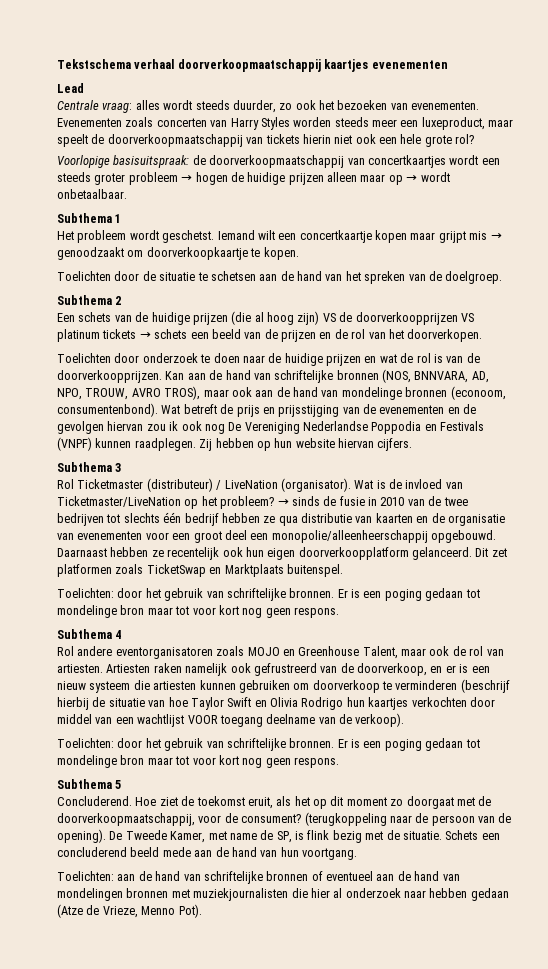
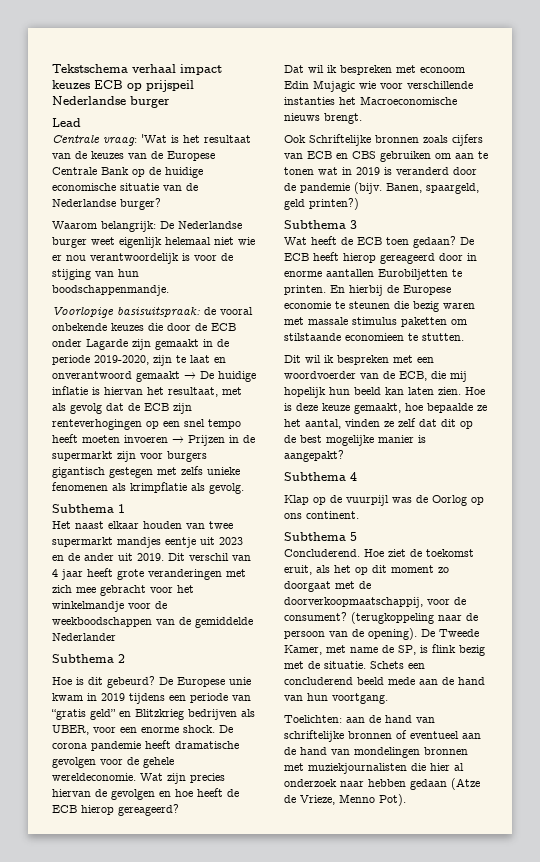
[177,59,448,72] [57,83,84,93] [57,100,480,113] [57,117,514,130] [57,134,475,147] [57,155,500,168] [57,172,450,185] [57,189,127,199] [57,213,122,223] [57,230,502,243] [57,247,299,260] [57,271,503,284] [57,295,122,305] [57,311,474,325] [57,329,483,342] [57,353,480,366] [57,369,489,383] [57,386,506,400] [57,403,477,417] [57,421,485,434] [57,437,413,451] [57,462,122,472] [57,478,463,492] [57,496,468,509] [57,512,505,526] [57,530,496,543] [57,547,507,560] [57,564,343,577] [57,588,480,601] [57,605,339,618] [57,629,122,639] [57,646,504,659] [57,663,490,676] [57,679,510,693] [57,697,495,710] [57,713,405,727] [57,738,480,751] [57,755,339,768] doorverkoopmaatschappij kaartjes evenementen // Lead // Centrale vraag: alles wordt steeds duurder, zo ook het bezoeken van evenementen. Evenementen zoals concerten van Harry Styles worden steeds meer een luxeproduct, maar speelt de doorverkoopmaatschappij van tickets hierin niet ook een hele grote rol? // Voorlopige basisuitspraak: de doorverkoopmaatschappij van concertkaartjes wordt een steeds groter probleem → hogen de huidige prijzen alleen maar op → wordt onbetaalbaar. // Subthema 1 // Het probleem wordt geschetst. Iemand wilt een concertkaartje kopen maar grijpt mis → genoodzaakt om doorverkoopkaartje te kopen. // Toelichten door de situatie te schetsen aan de hand van het spreken van de doelgroep. // Subthema 2 // Een schets van de huidige prijzen (die al hoog zijn) VS de doorverkoopprijzen VS platinum tickets → schets een beeld van de prijzen en de rol van het doorverkopen. // Toelichten door onderzoek te doen naar de huidige prijzen en wat de rol is van de doorverkoopprijzen. Kan aan de hand van schriftelijke bronnen (NOS, BNNVARA, AD, NPO, TROUW, AVRO TROS), maar ook aan de hand van mondelinge bronnen (econoom, consumentenbond). Wat betreft de prijs en prijsstijging van de evenementen en de gevolgen hiervan zou ik ook nog De Vereniging Nederlandse Poppodia en Festivals (VNPF) kunnen raadplegen. Zij hebben op hun website hiervan cijfers. // Subthema 3 // Rol Ticketmaster (distributeur) / LiveNation (organisator). Wat is de invloed van Ticketmaster/LiveNation op het probleem? → sinds de fusie in 2010 van de twee bedrijven tot slechts één bedrijf hebben ze qua distributie van kaarten en de organisatie van evenementen voor een groot deel een monopolie/alleenheerschappij opgebouwd. Daarnaast hebben ze recentelijk ook hun eigen doorverkoopplatform gelanceerd. Dit zet platformen zoals TicketSwap en Marktplaats buitenspel. // Toelichten: door het gebruik van schriftelijke bronnen. Er is een poging gedaan tot mondelinge bron maar tot voor kort nog geen respons. // Subthema 4 // Rol andere eventorganisatoren zoals MOJO en Greenhouse Talent, maar ook de rol van artiesten. Artiesten raken namelijk ook gefrustreerd van de doorverkoop, en er is een nieuw systeem die artiesten kunnen gebruiken om doorverkoop te verminderen (beschrijf hierbij de situatie van hoe Taylor Swift en Olivia Rodrigo hun kaartjes verkochten door middel van een wachtlijst VOOR toegang deelname van de verkoop). // Toelichten: door het gebruik van schriftelijke bronnen. Er is een poging gedaan tot mondelinge bron maar tot voor kort nog geen respons. -> [180,64,222,75] [52,80,194,92] [52,96,170,108] [52,118,81,127] [52,134,251,146] [52,151,215,161] [52,167,203,178] [52,183,198,191] [52,198,161,210] [52,221,242,232] [52,237,255,248] [52,253,233,264] [52,269,139,280] [52,285,169,296] [52,306,253,318] [52,323,236,331] [52,339,229,350] [52,355,226,366] [52,371,256,382] [52,386,242,397] [52,403,192,414] [52,419,241,430] [52,434,255,446] [52,451,207,462] [52,466,240,478] [52,482,244,494] [52,504,125,513] [52,521,233,529] [52,537,243,548] [52,553,251,561] [52,568,246,580] [52,585,194,596] [52,601,167,612] [52,617,253,628] [52,633,116,641] [52,654,125,663] [52,676,251,688] [52,693,251,704] [51,709,255,720] [52,725,233,735] [52,740,239,751] [52,757,174,768] [52,773,225,784] [52,788,239,800] [52,804,179,816] [284,65,465,75] [284,80,473,92] [284,96,457,105] [284,113,362,124] [284,134,483,146] [284,151,488,162] [284,167,477,175] [284,182,479,194] [284,198,359,210] [284,220,357,229] [284,236,474,248] [284,252,477,264] [284,269,462,280] [284,285,451,296] [284,301,475,312] [284,317,467,327] [284,333,464,341] [284,355,434,365] [284,371,467,382] [284,387,485,398] [284,403,487,414] [284,418,473,429] [284,435,426,446] [284,450,344,462] [284,472,357,481] [284,495,484,506] [284,511,359,519] impact keuzes ECB op prijspeil Nederlandse burger // Lead // Centrale vraag: 'Wat is het resultaat van de keuzes van de Europese Centrale Bank op de huidige economische situatie van de Nederlandse burger? // Waarom belangrijk: De Nederlandse burger weet eigenlijk helemaal niet wie er nou verantwoordelijk is voor de stijging van hun boodschappenmandje. // Voorlopige basisuitspraak: de vooral onbekende keuzes die door de ECB onder Lagarde zijn gemaakt in de periode 2019-2020, zijn te laat en onverantwoord gemaakt → De huidige inflatie is hiervan het resultaat, met als gevolg dat de ECB zijn renteverhogingen op een snel tempo heeft moeten invoeren → Prijzen in de supermarkt zijn voor burgers gigantisch gestegen met zelfs unieke fenomenen als krimpflatie als gevolg. // Subthema 1 // Het naast elkaar houden van twee supermarkt mandjes eentje uit 2023 en de ander uit 2019. Dit verschil van 4 jaar heeft grote veranderingen met zich mee gebracht voor het winkelmandje voor de weekboodschappen van de gemiddelde Nederlander // Subthema 2 // Hoe is dit gebeurd? De Europese unie kwam in 2019 tijdens een periode van “gratis geld” en Blitzkrieg bedrijven als UBER, voor een enorme shock. De corona pandemie heeft dramatische gevolgen voor de gehele wereldeconomie. Wat zijn precies hiervan de gevolgen en hoe heeft de ECB hierop gereageerd? // Dat wil ik bespreken met econoom Edin Mujagic wie voor verschillende instanties het Macroeconomische nieuws brengt. // Ook Schriftelijke bronnen zoals cijfers van ECB en CBS gebruiken om aan te tonen wat in 2019 is veranderd door de pandemie (bijv. Banen, spaargeld, geld printen?) // Subthema 3 // Wat heeft de ECB toen gedaan? De ECB heeft hierop gereageerd door in enorme aantallen Eurobiljetten te printen. En hierbij de Europese economie te steunen die bezig waren met massale stimulus paketten om stilstaande economieen te stutten. // Dit wil ik bespreken met een woordvoerder van de ECB, die mij hopelijk hun beeld kan laten zien. Hoe is deze keuze gemaakt, hoe bepaalde ze het aantal, vinden ze zelf dat dit op de best mogelijke manier is aangepakt? // Subthema 4 // Klap op de vuurpijl was de Oorlog op ons continent.

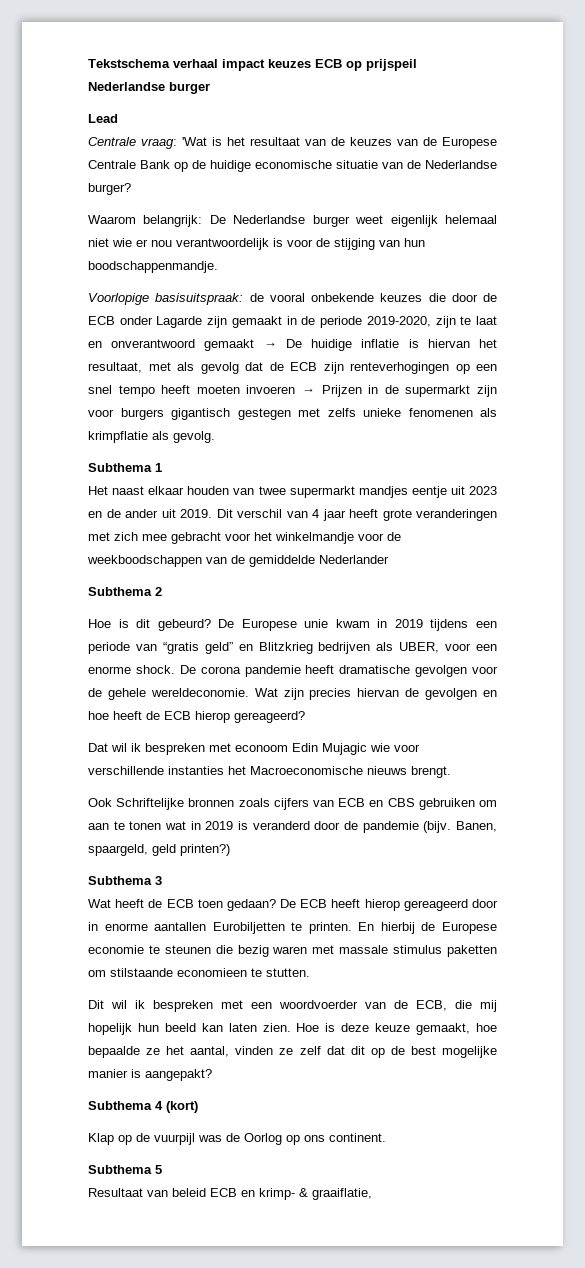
(357, 476) none -> [166,1101,198,1113] (kort)
[284,549,474,557] [284,565,449,575] [284,581,371,592] [284,597,466,608] [284,612,478,624] [284,628,479,640] [284,644,485,656] [284,661,425,669] [284,677,485,685] [284,693,388,704] [284,715,435,723] [284,730,481,742] [284,747,468,758] [284,763,464,774] [284,778,480,790] [284,794,406,806] Concluderend. Hoe ziet de toekomst eruit, als het op dit moment zo doorgaat met de doorverkoopmaatschappij, voor de consument? (terugkoppeling naar de persoon van de opening). De Tweede Kamer, met name de SP, is flink bezig met de situatie. Schets een concluderend beeld mede aan de hand van hun voortgang. // Toelichten: aan de hand van schriftelijke bronnen of eventueel aan de hand van mondelingen bronnen met muziekjournalisten die hier al onderzoek naar hebben gedaan (Atze de Vrieze, Menno Pot). -> [88,1188,372,1200] Resultaat van beleid ECB en krimp- & graaiflatie,

